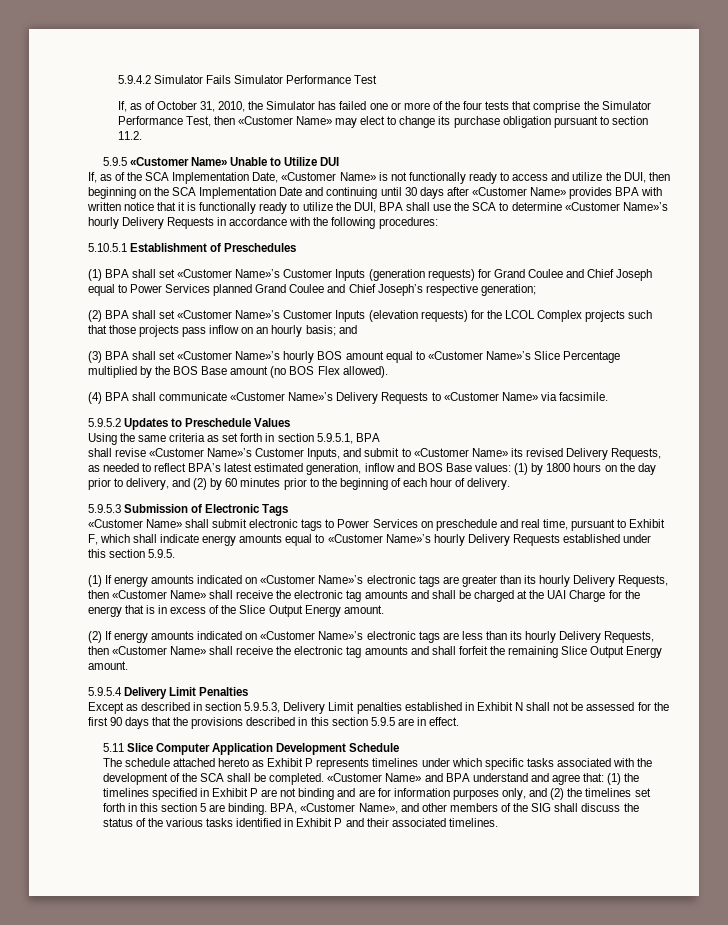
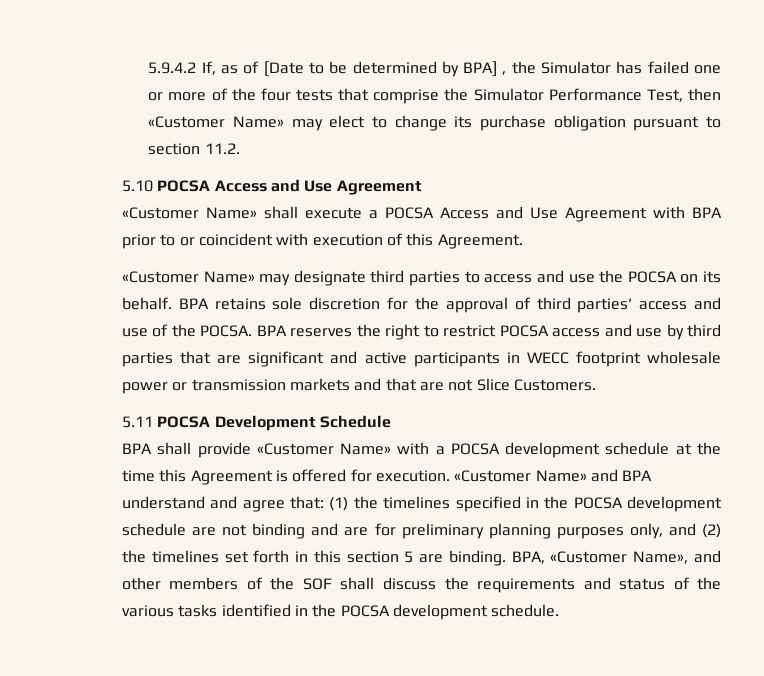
[153,75,378,84] [117,101,246,112] Simulator Fails Simulator Performance Test // If, as of October 31, 2010, -> [201,61,507,77] If, as of [Date to be determined by BPA] ,
[102,157,340,166] [87,172,670,184] [87,187,663,199] [86,202,668,214] [87,217,438,229] [87,243,297,252] [87,269,653,281] [87,284,536,296] [87,310,653,322] [87,325,357,337] [87,351,621,363] [87,366,388,378] [87,392,609,404] [87,418,291,430] [87,433,380,445] [87,448,662,460] [87,463,656,475] [87,478,511,490] [87,504,289,516] [87,519,666,531] [87,534,652,546] [87,549,175,558] [87,575,669,587] [87,590,640,602] [87,605,384,617] [87,631,655,643] [87,646,663,658] [87,661,128,670] [87,687,249,699] [87,702,669,714] [87,717,460,729] [102,743,400,755] [102,758,653,770] [102,773,325,785] 5.9.5 «Customer Name» Unable to Utilize DUI // If, as of the SCA Implementation Date, «Customer Name» is not functionally ready to access and utilize the DUI, then beginning on the SCA Implementation Date and continuing until 30 days after «Customer Name» provides BPA with written notice that it is functionally ready to utilize the DUI, BPA shall use the SCA to determine «Customer Name»’s hourly Delivery Requests in accordance with the following procedures: // 5.10.5.1 Establishment of Preschedules // (1) BPA shall set «Customer Name»’s Customer Inputs (generation requests) for Grand Coulee and Chief Joseph equal to Power Services planned Grand Coulee and Chief Joseph’s respective generation; // (2) BPA shall set «Customer Name»’s Customer Inputs (elevation requests) for the LCOL Complex projects such that those projects pass inflow on an hourly basis; and // (3) BPA shall set «Customer Name»’s hourly BOS amount equal to «Customer Name»’s Slice Percentage multiplied by the BOS Base amount (no BOS Flex allowed). // (4) BPA shall communicate «Customer Name»’s Delivery Requests to «Customer Name» via facsimile. // 5.9.5.2 Updates to Preschedule Values // Using the same criteria as set forth in section 5.9.5.1, BPA // shall revise «Customer Name»’s Customer Inputs, and submit to «Customer Name» its revised Delivery Requests, as needed to reflect BPA’s latest estimated generation, inflow and BOS Base values: (1) by 1800 hours on the day prior to delivery, and (2) by 60 minutes prior to the beginning of each hour of delivery. // 5.9.5.3 Submission of Electronic Tags // «Customer Name» shall submit electronic tags to Power Services on preschedule and real time, pursuant to Exhibit F, which shall indicate energy amounts equal to «Customer Name»’s hourly Delivery Requests established under this section 5.9.5. // (1) If energy amounts indicated on «Customer Name»’s electronic tags are greater than its hourly Delivery Requests, then «Customer Name» shall receive the electronic tag amounts and shall be charged at the UAI Charge for the energy that is in excess of the Slice Output Energy amount. // (2) If energy amounts indicated on «Customer Name»’s electronic tags are less than its hourly Delivery Requests, then «Customer Name» shall receive the electronic tag amounts and shall forfeit the remaining Slice Output Energy amount. // 5.9.5.4 Delivery Limit Penalties // Except as described in section 5.9.5.3, Delivery Limit penalties established in Exhibit N shall not be assessed for the first 90 days that the provisions described in this section 5.9.5 are in effect. // 5.11 Slice Computer Application Development Schedule // The schedule attached hereto as Exhibit P represents timelines under which specific tasks associated with the development of the SCA shall be completed. -> [121,179,422,195] [121,206,723,222] [121,233,523,249] [121,270,722,286] [121,297,722,313] [121,324,722,340] [121,351,722,367] [121,378,596,394] [121,415,391,431] [121,442,721,458] [121,469,450,485] 5.10 POCSA Access and Use Agreement // «Customer Name» shall execute a POCSA Access and Use Agreement with BPA prior to or coincident with execution of this Agreement. // «Customer Name» may designate third parties to access and use the POCSA on its behalf. BPA retains sole discretion for the approval of third parties’ access and use of the POCSA. BPA reserves the right to restrict POCSA access and use by third parties that are significant and active participants in WECC footprint wholesale power or transmission markets and that are not Slice Customers. // 5.11 POCSA Development Schedule // BPA shall provide «Customer Name» with a POCSA development schedule at the time this Agreement is offered for execution.
[211,788,259,797] Exhibit P -> [544,496,722,512] [121,523,186,536] the POCSA development schedule
[393,788,450,797] information -> [401,523,551,539] preliminary planning
[531,803,552,812] SIG -> [302,578,332,590] SOF
(639, 807) none -> [476,577,611,593] requirements and
[296,818,498,827] Exhibit P and their associated timelines. -> [312,604,560,620] the POCSA development schedule.

